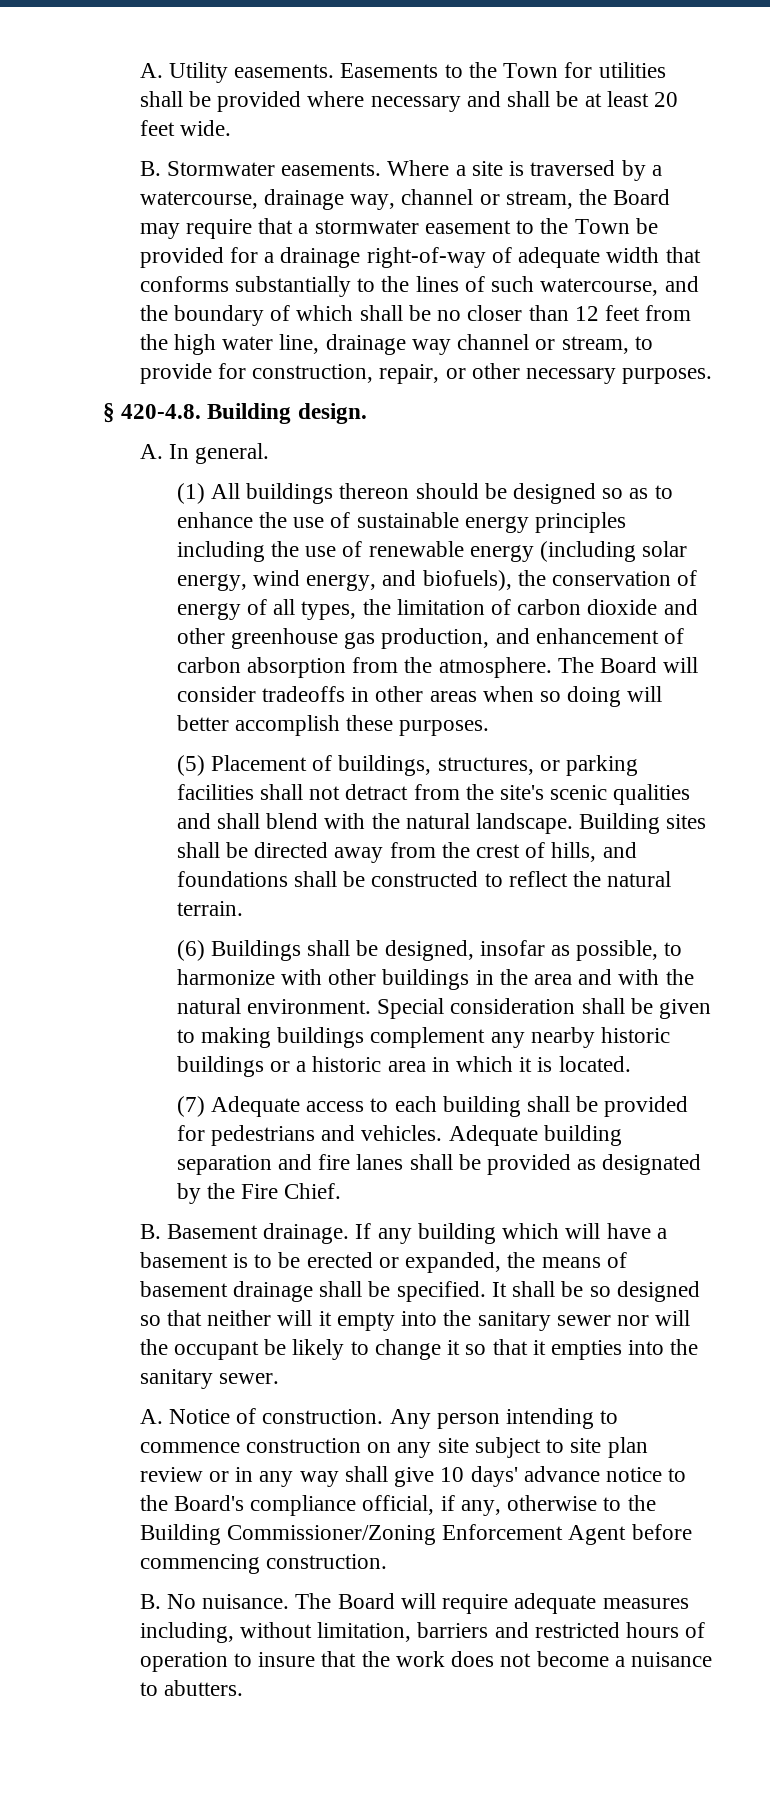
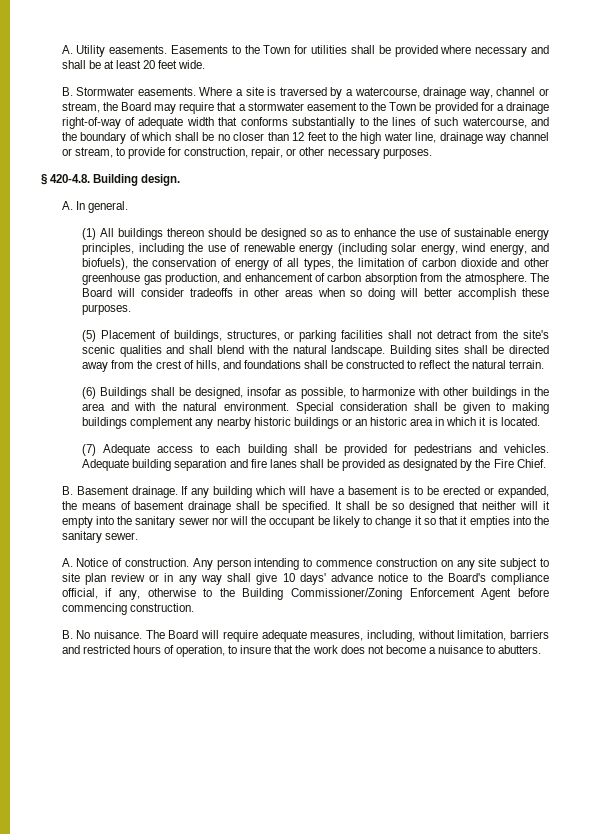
[645,305,692,321] from -> [329,132,339,141] to
[534,512,626,533] principles -> [82,243,135,255] principles,
[296,1061,307,1072] a -> [354,419,367,426] an
[139,1315,161,1326] so -> (455, 507) none
[602,1598,689,1609] measures -> [310,631,364,641] measures,
[139,1652,228,1672] operation -> [176,645,226,657] operation,

